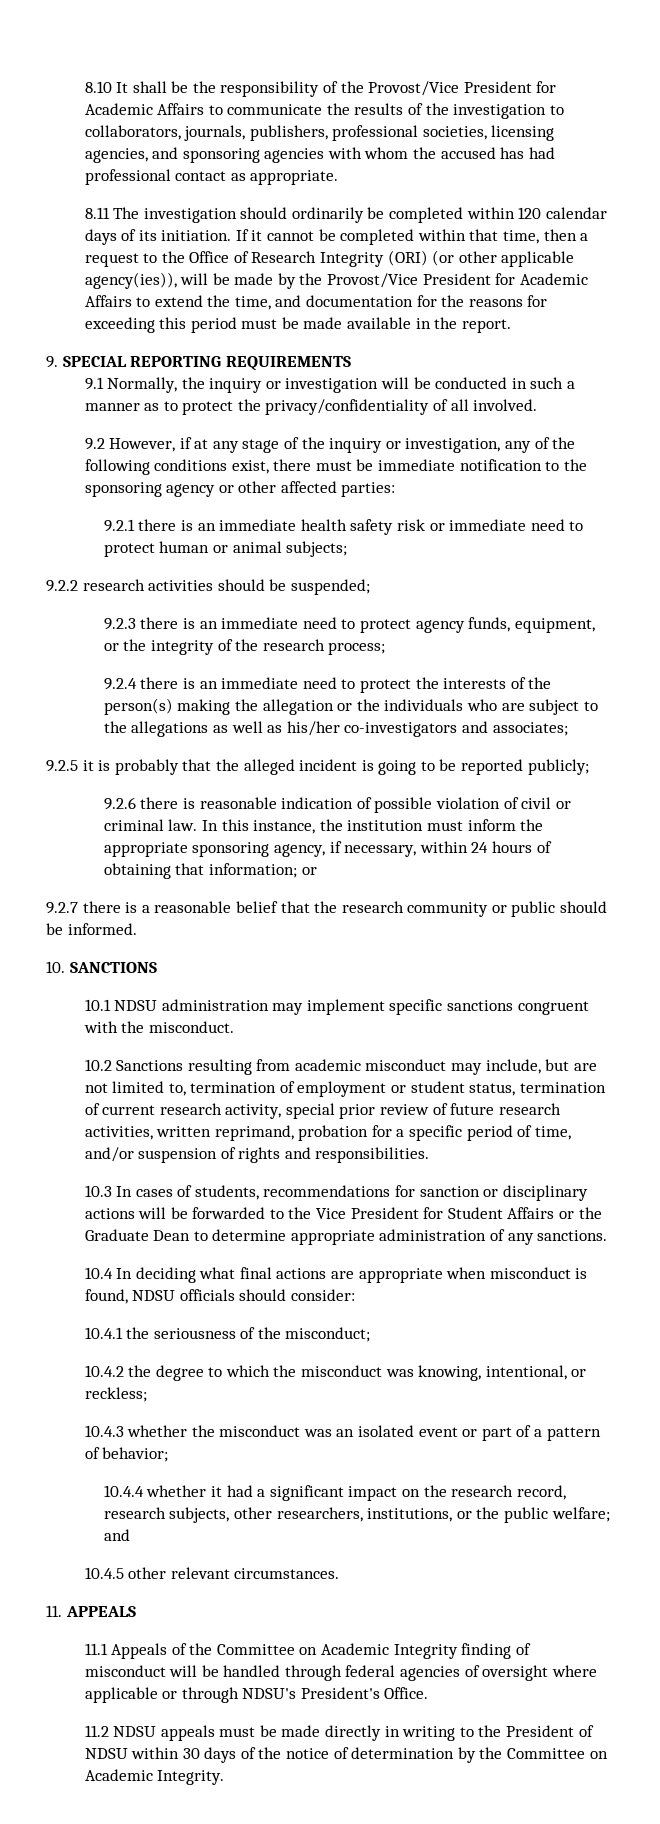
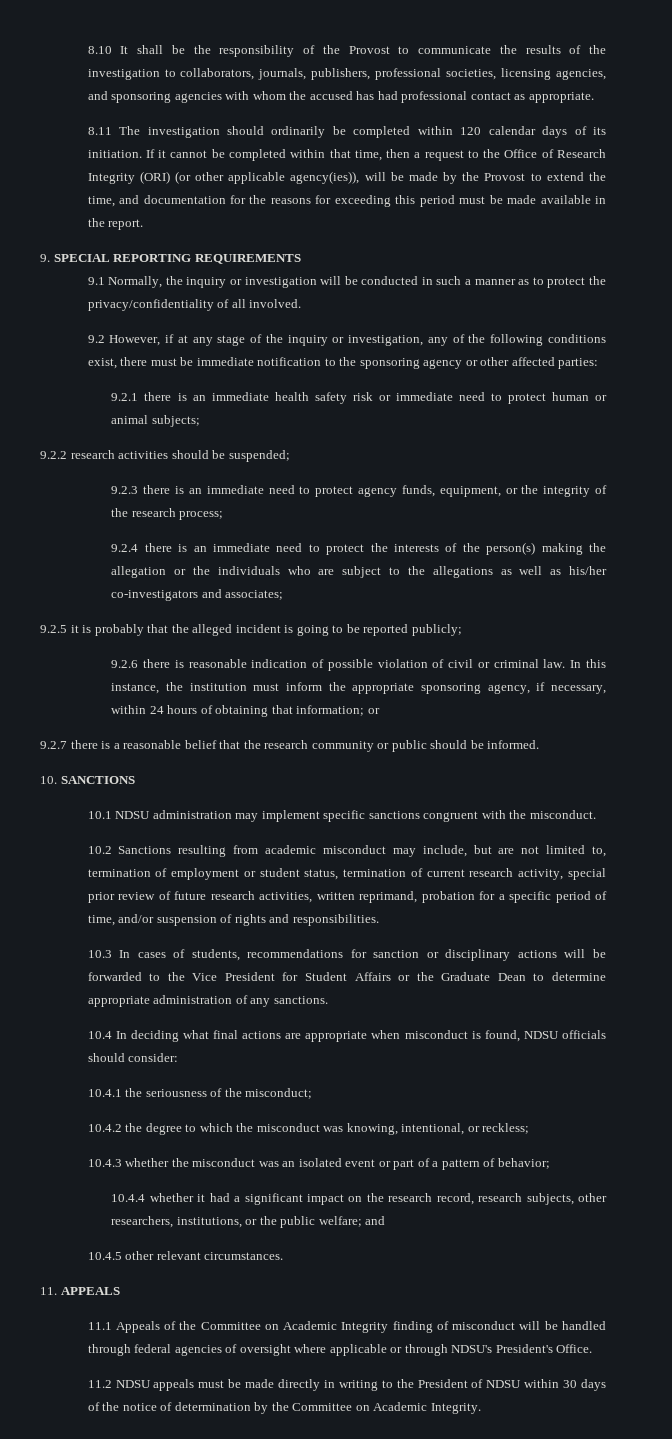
[368,81,557,96] [84,103,205,115] Provost/Vice President for Academic Affairs -> [348,46,390,54] Provost
[327,273,588,288] [84,295,132,307] Provost/Vice President for Academic Affairs -> [484,173,526,181] Provost

